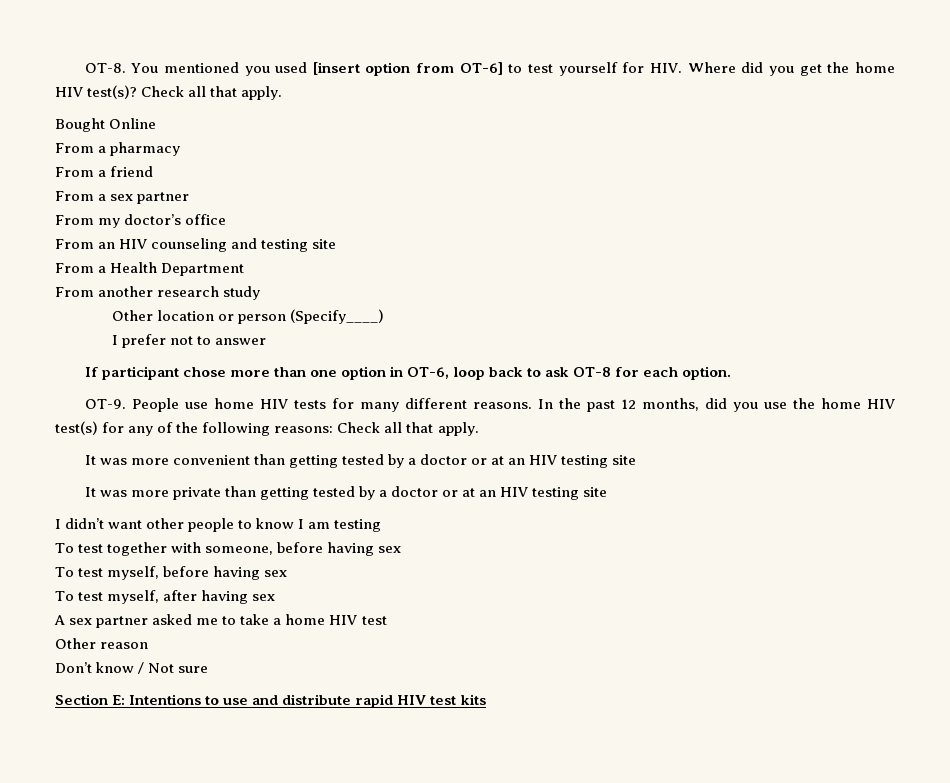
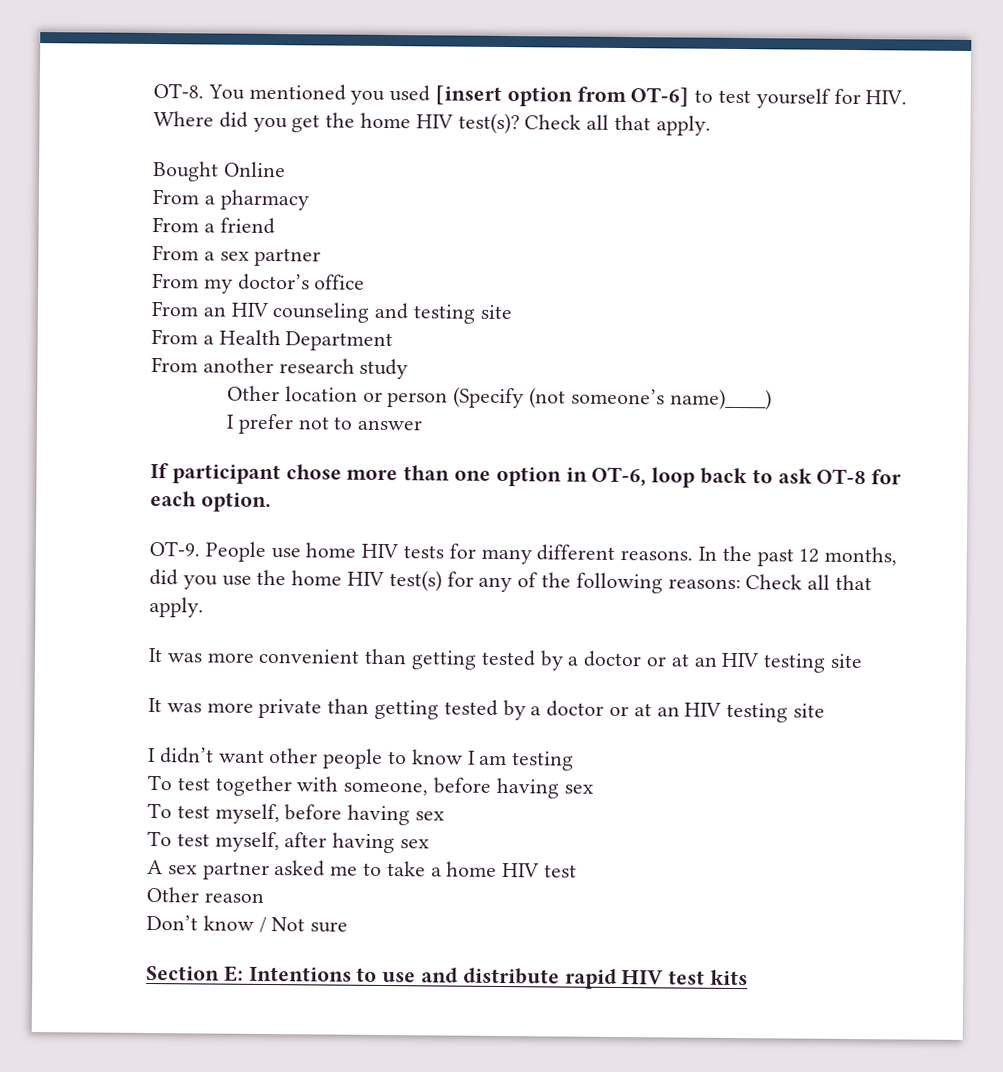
[290,309,385,324] (Specify____) -> [453,386,772,411] (Specify (not someone’s name)____)

